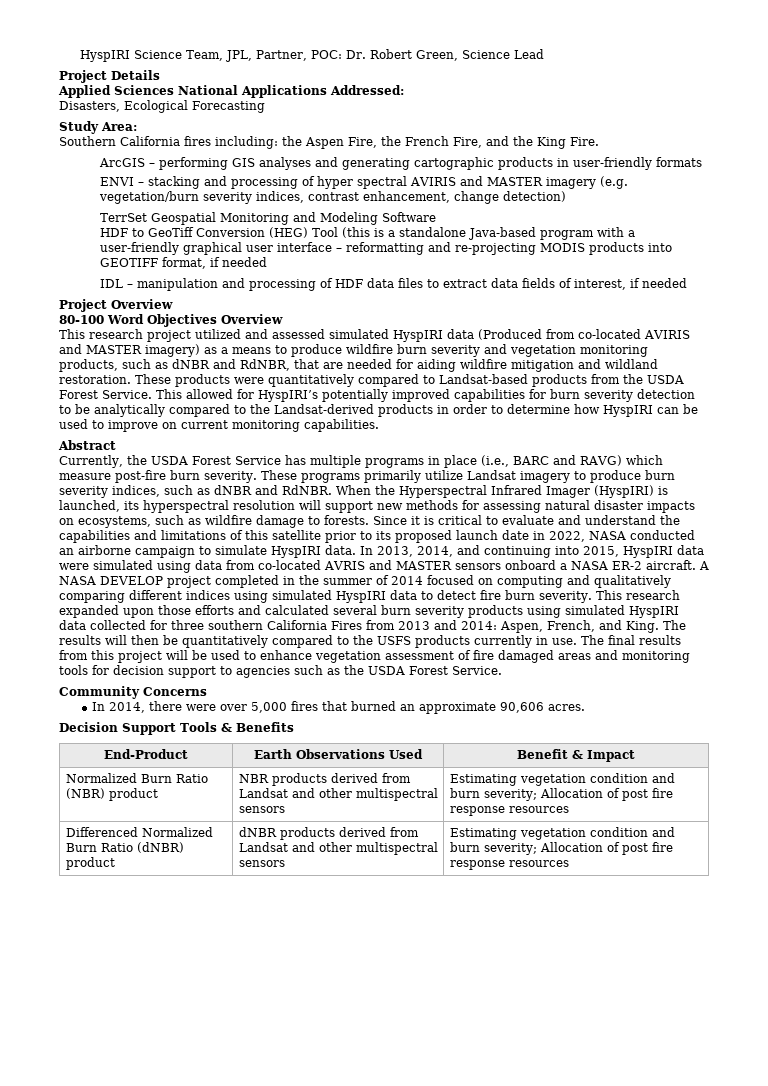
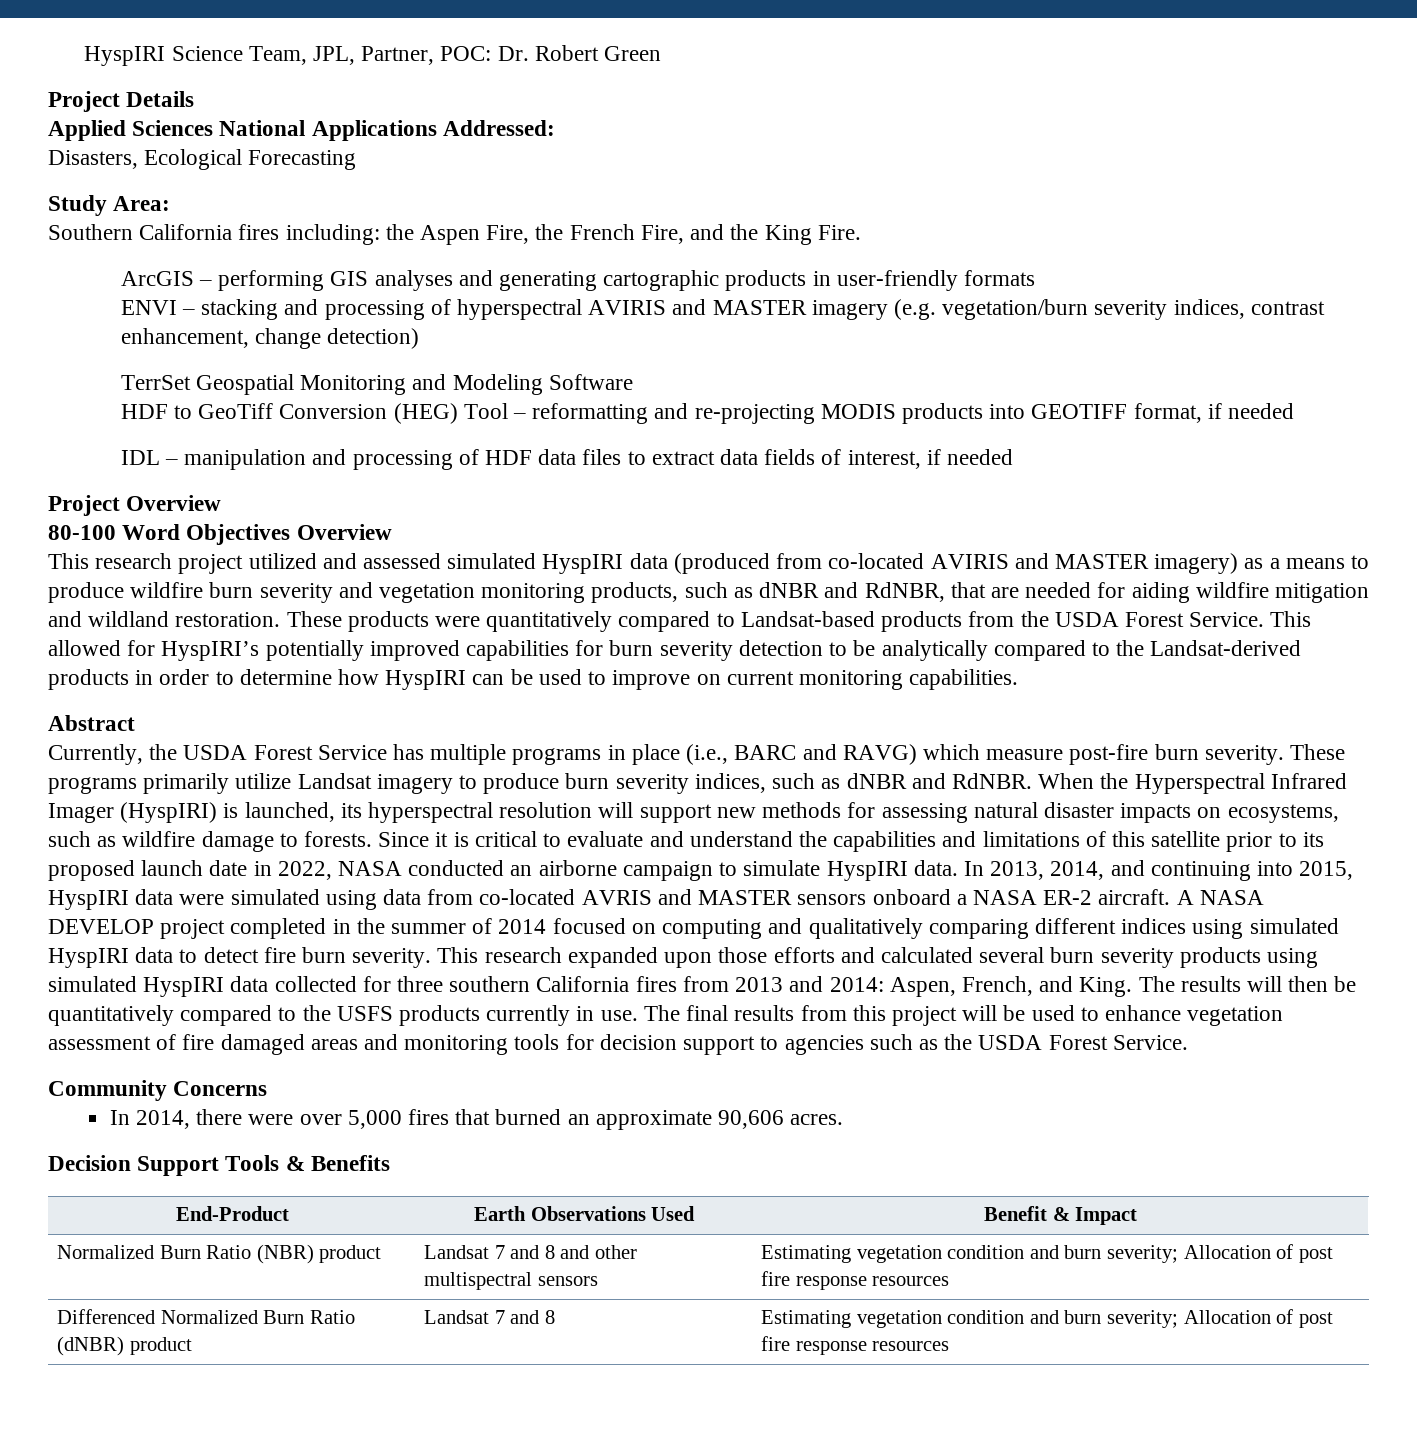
[415,49,544,61] Green, Science Lead -> [604,46,662,61] Green
[317,176,408,189] hyper spectral -> [456,299,582,320] hyperspectral
[342,227,636,240] [100,242,333,255] (this is a standalone Java-based program with a user-friendly graphical user interface -> (508, 411) none
[478,329,542,340] (Produced -> [673,553,770,574] (produced
[331,621,362,630] Fires -> [635,976,677,992] fires
[238,773,411,786] [238,788,288,798] NBR products derived from Landsat -> [424,1245,555,1259] Landsat 7 and 8
[238,827,419,840] [238,842,438,855] [238,860,285,867] dNBR products derived from Landsat and other multispectral sensors -> [424,1310,555,1324] Landsat 7 and 8

